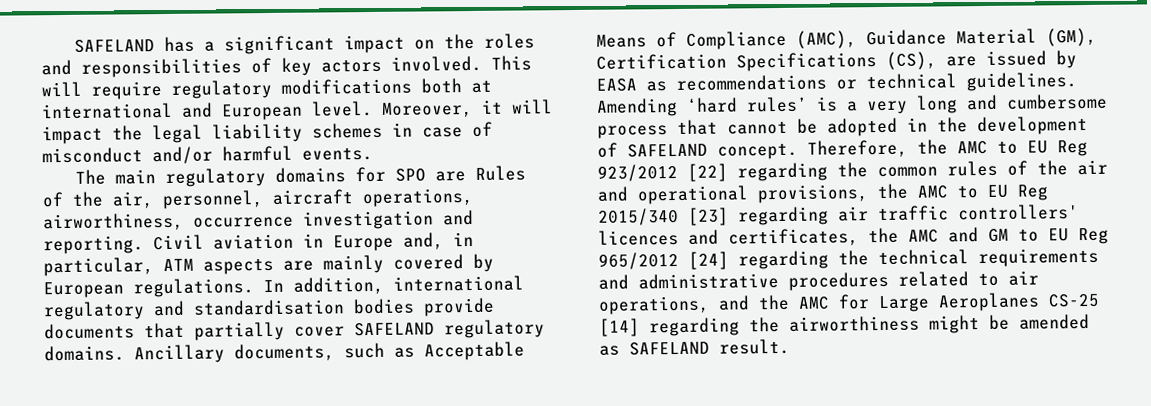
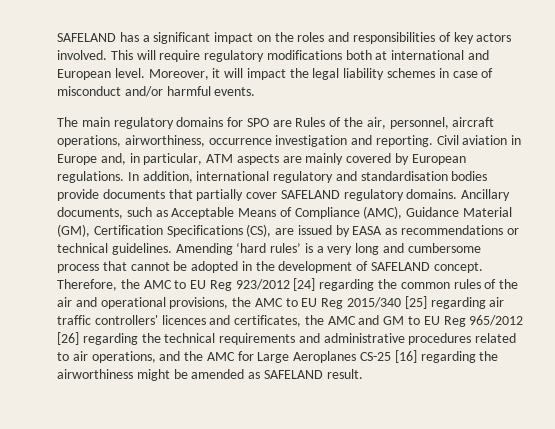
[687,163,728,182] [22] -> [293,278,316,291] [24]
[688,207,729,226] [23] -> [404,296,427,309] [25]
[688,251,729,270] [24] -> [57,332,79,345] [26]
[599,318,640,337] [14] -> [394,350,417,363] [16]

